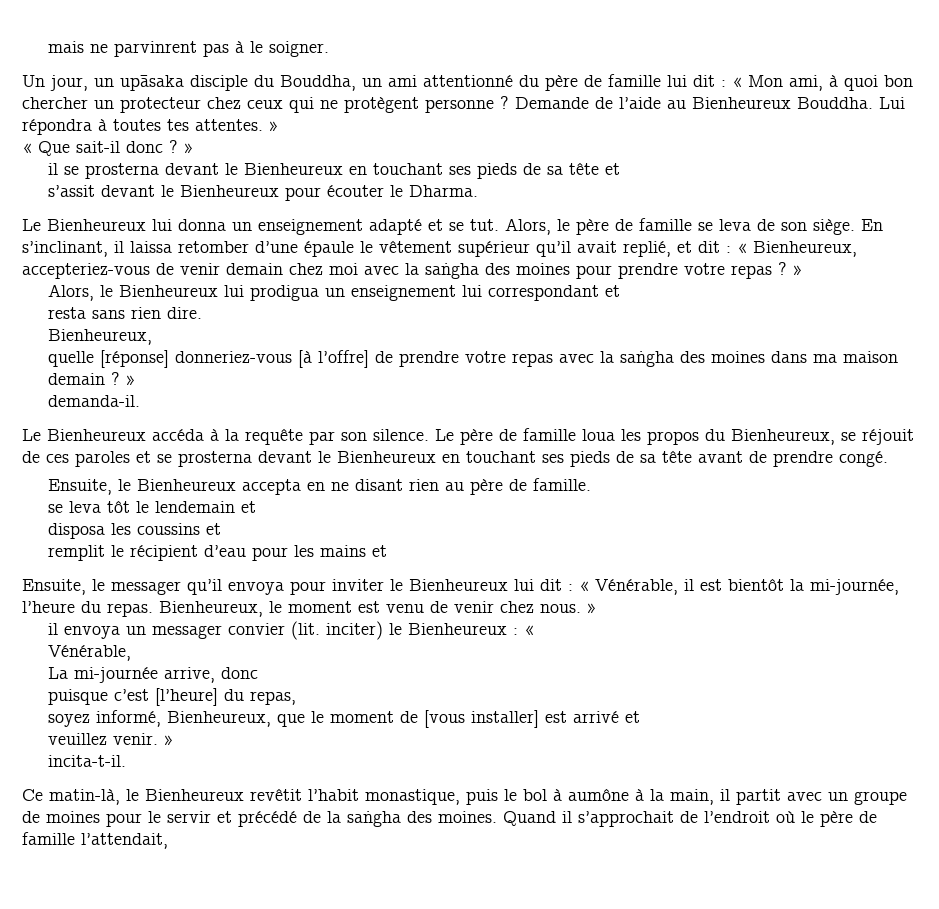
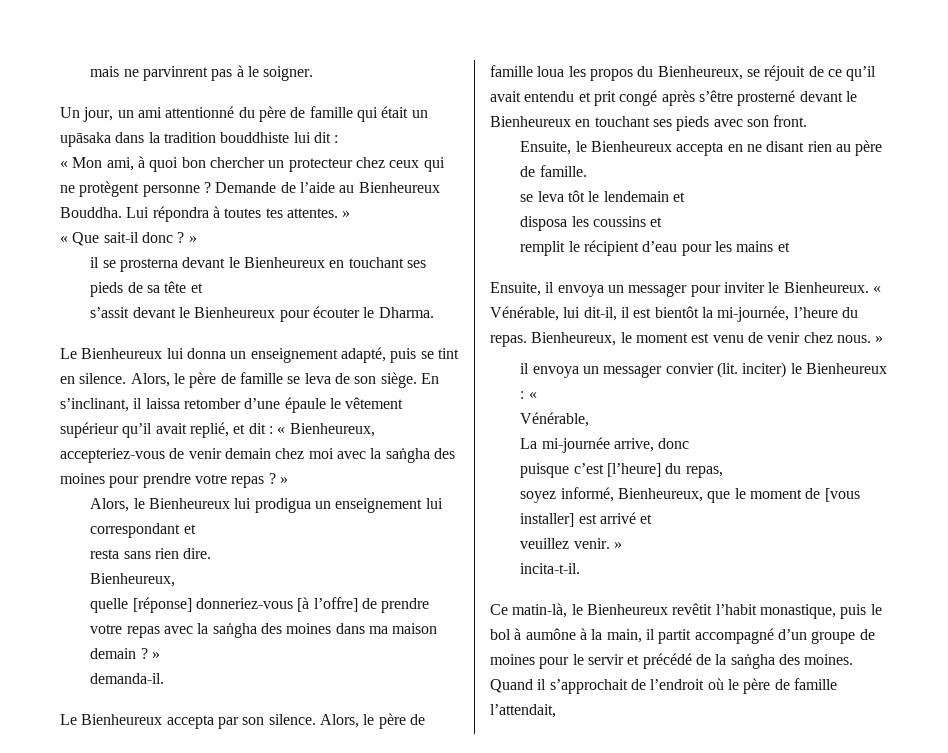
[120,75,382,91] upāsaka disciple du Bouddha, un -> (134, 114) none
[667,75,726,87] lui dit : -> [356,106,428,122] [60,132,339,147] qui était un upāsaka dans la tradition bouddhiste lui dit : //
[369,219,499,235] adapté et se tut. -> [340,347,459,363] [60,373,127,384] adapté, puis se tint en silence.
[152,428,303,445] accéda à la requête -> [166,715,214,729] accepta
[435,429,454,441] Le -> [319,714,375,728] Alors, le
[46,450,888,467] ces paroles et se prosterna devant le Bienheureux en touchant ses pieds de sa tête avant de prendre congé. -> [827,66,877,81] [490,90,857,106] [490,115,808,131] ce qu’il avait entendu et prit congé après s’être prosterné devant le Bienheureux en touchant ses pieds avec son front.
[92,579,678,595] le messager qu’il envoya pour inviter le Bienheureux lui dit : « Vénérable, -> [545,282,881,297] [490,306,617,321] il envoya un messager pour inviter le Bienheureux. « Vénérable, lui dit-il,
[787,792,848,801] avec un -> [694,628,807,644] accompagné d’un

